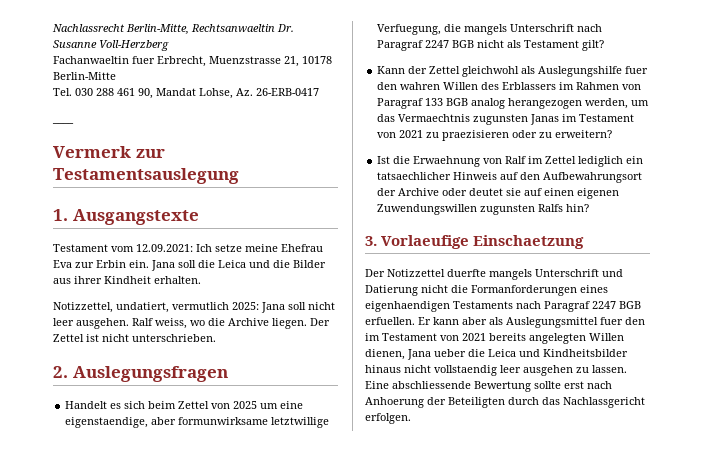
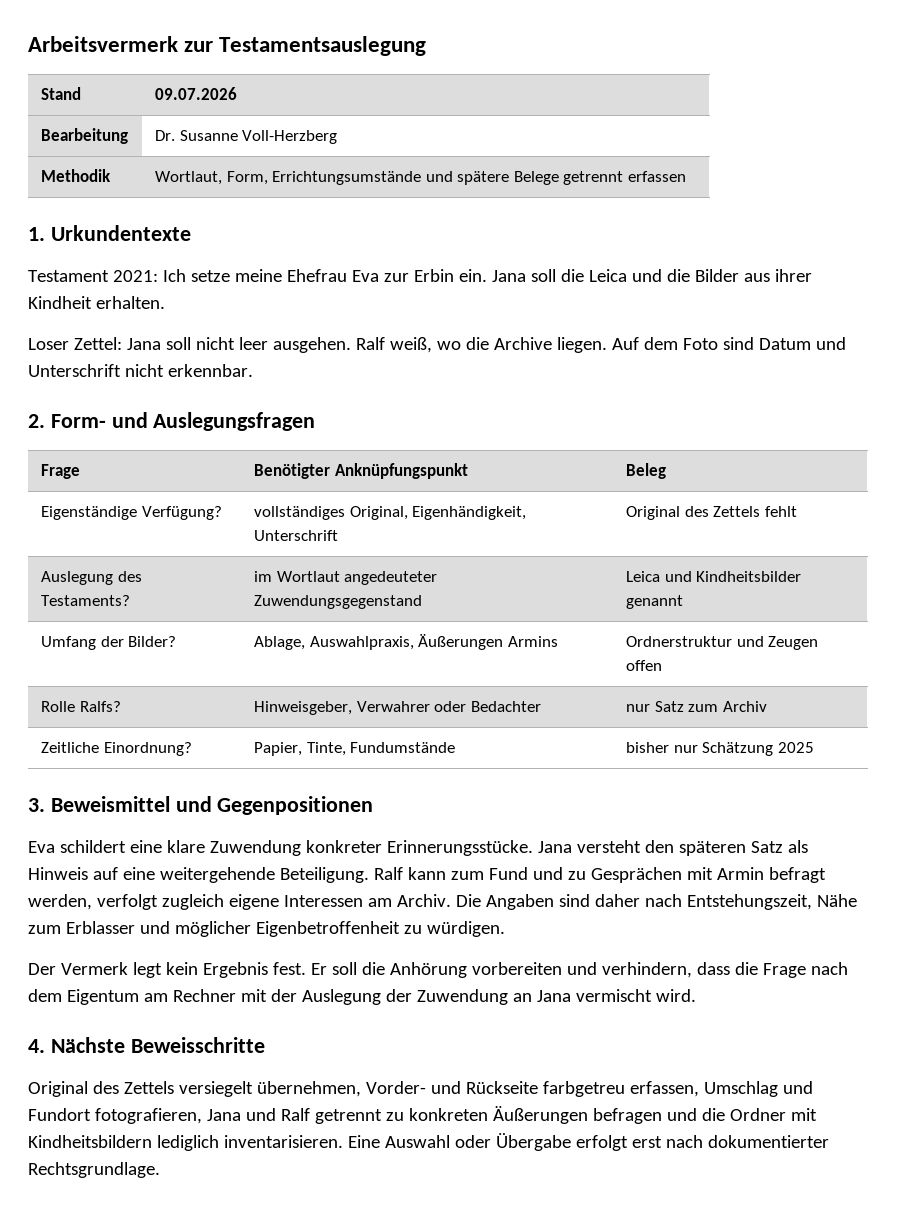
[52,24,294,35] [53,40,169,51] [53,56,332,67] [53,72,116,80] [53,88,319,99] [52,122,74,124] [53,146,165,158] [53,168,239,184] Nachlassrecht Berlin-Mitte, Rechtsanwaeltin Dr. Susanne Voll-Herzberg // Fachanwaeltin fuer Erbrecht, Muenzstrasse 21, 10178 Berlin-Mitte // Tel. 030 288 461 90, Mandat Lohse, Az. 26-ERB-0417 // ____ // Vermerk zur Testamentsauslegung -> [28,36,427,56] [41,87,82,100] [155,87,238,100] [41,128,129,144] [155,130,338,144] [41,169,112,182] [155,171,686,185] Arbeitsvermerk zur Testamentsauslegung // Stand | 09.07.2026 // Bearbeitung | Dr. Susanne Voll-Herzberg // Methodik | Wortlaut, Form, Errichtungsumstände und spätere Belege getrennt erfassen
[72,209,199,225] [53,244,193,252] Ausgangstexte // Testament vom 12.09.2021: -> [50,225,191,241] [28,270,158,282] Urkundentexte // Testament 2021:
[53,302,259,313] Notizzettel, undatiert, vermutlich 2025: -> [28,337,122,350] Loser Zettel:
[155,318,187,329] weiss, -> [389,337,432,353] weiß,
[310,318,330,326] [53,334,216,342] Der Zettel ist nicht unterschrieben. -> [611,337,846,350] [28,364,253,377] Auf dem Foto sind Datum und Unterschrift nicht erkennbar.
(68, 372) none -> [50,412,148,428] Form- und
[65,401,304,409] [65,417,330,428] [377,24,603,35] [377,40,605,51] [377,66,649,77] [377,82,642,90] [377,98,650,109] [377,114,635,125] [377,130,613,141] [377,156,644,167] [377,172,643,183] [377,188,620,199] [377,204,590,215] [365,235,585,249] [365,269,623,280] [365,285,608,296] [365,301,641,312] [365,317,645,328] [365,333,624,344] [365,349,628,360] [365,365,627,376] [365,381,612,392] [365,397,645,408] [365,413,411,424] // Handelt es sich beim Zettel von 2025 um eine eigenstaendige, aber formunwirksame letztwillige Verfuegung, die mangels Unterschrift nach Paragraf 2247 BGB nicht als Testament gilt? // Kann der Zettel gleichwohl als Auslegungshilfe fuer den wahren Willen des Erblassers im Rahmen von Paragraf 133 BGB analog herangezogen werden, um das Vermaechtnis zugunsten Janas im Testament von 2021 zu praezisieren oder zu erweitern? // Ist die Erwaehnung von Ralf im Zettel lediglich ein tatsaechlicher Hinweis auf den Aufbewahrungsort der Archive oder deutet sie auf einen eigenen Zuwendungswillen zugunsten Ralfs hin? // 3. Vorlaeufige Einschaetzung // Der Notizzettel duerfte mangels Unterschrift und Datierung nicht die Formanforderungen eines eigenhaendigen Testaments nach Paragraf 2247 BGB erfuellen. Er kann aber als Auslegungsmittel fuer den im Testament von 2021 bereits angelegten Willen dienen, Jana ueber die Leica und Kindheitsbilder hinaus nicht vollstaendig leer ausgehen zu lassen. Eine abschliessende Bewertung sollte erst nach Anhoerung der Beteiligten durch das Nachlassgericht erfolgen. -> [41,464,81,479] [254,463,468,479] [626,463,667,479] [41,506,222,520] [254,506,527,520] [254,530,339,541] [626,506,797,520] [41,571,142,585] [41,595,131,606] [254,571,438,585] [254,595,423,609] [626,571,802,582] [626,595,684,609] [41,636,177,650] [254,634,558,650] [626,636,819,650] [626,660,663,671] [41,701,121,712] [254,701,541,715] [626,701,767,712] [41,742,192,756] [254,742,456,756] [626,742,814,756] [28,796,374,815] [28,840,808,856] [28,867,826,883] [28,894,857,910] [28,921,505,937] [28,962,848,978] [28,989,696,1005] [28,1037,265,1053] [28,1081,813,1097] [28,1106,817,1124] [28,1133,829,1151] [28,1162,160,1178] // Frage | Benötigter Anknüpfungspunkt | Beleg // Eigenständige Verfügung? | vollständiges Original, Eigenhändigkeit, Unterschrift | Original des Zettels fehlt // Auslegung des Testaments? | im Wortlaut angedeuteter Zuwendungsgegenstand | Leica und Kindheitsbilder genannt // Umfang der Bilder? | Ablage, Auswahlpraxis, Äußerungen Armins | Ordnerstruktur und Zeugen offen // Rolle Ralfs? | Hinweisgeber, Verwahrer oder Bedachter | nur Satz zum Archiv // Zeitliche Einordnung? | Papier, Tinte, Fundumstände | bisher nur Schätzung 2025 // 3. Beweismittel und Gegenpositionen // Eva schildert eine klare Zuwendung konkreter Erinnerungsstücke. Jana versteht den späteren Satz als Hinweis auf eine weitergehende Beteiligung. Ralf kann zum Fund und zu Gesprächen mit Armin befragt werden, verfolgt zugleich eigene Interessen am Archiv. Die Angaben sind daher nach Entstehungszeit, Nähe zum Erblasser und möglicher Eigenbetroffenheit zu würdigen. // Der Vermerk legt kein Ergebnis fest. Er soll die Anhörung vorbereiten und verhindern, dass die Frage nach dem Eigentum am Rechner mit der Auslegung der Zuwendung an Jana vermischt wird. // 4. Nächste Beweisschritte // Original des Zettels versiegelt übernehmen, Vorder- und Rückseite farbgetreu erfassen, Umschlag und Fundort fotografieren, Jana und Ralf getrennt zu konkreten Äußerungen befragen und die Ordner mit Kindheitsbildern lediglich inventarisieren. Eine Auswahl oder Übergabe erfolgt erst nach dokumentierter Rechtsgrundlage.

